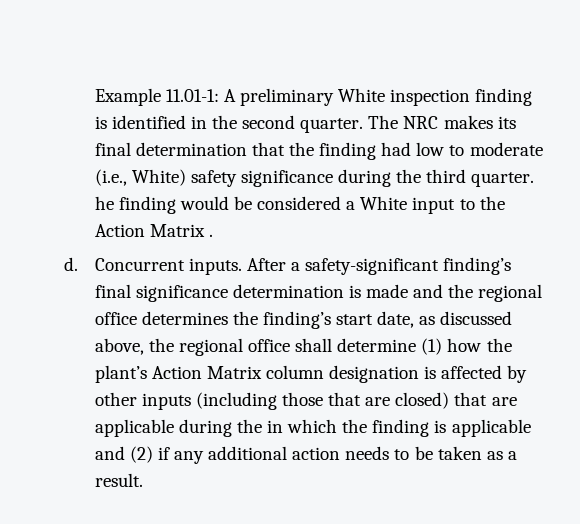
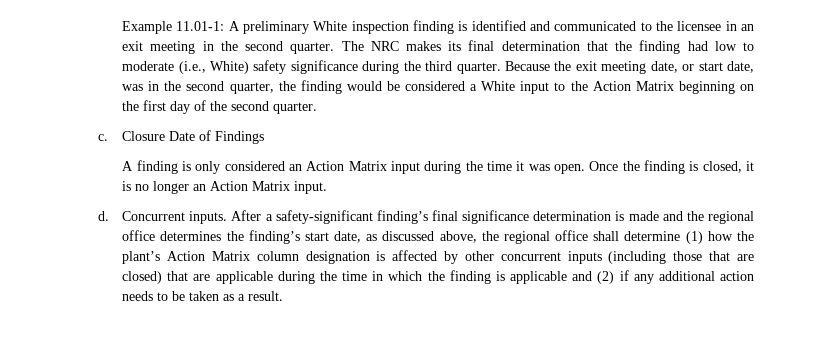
(186, 122) none -> [530,21,754,31] [122,41,196,54] and communicated to the licensee in an exit meeting
[94,196,114,210] he -> [505,61,754,74] [122,81,296,94] Because the exit meeting date, or start date, was in the second quarter, the
[208,234,213,237] . -> [678,81,755,94] [122,100,318,114] [97,130,265,144] [122,160,755,174] [122,181,328,194] beginning on the first day of the second quarter. // c. Closure Date of Findings // A finding is only considered an Action Matrix input during the time it was open. Once the finding is closed, it is no longer an Action Matrix input.
(137, 399) none -> [500,252,561,261] concurrent
(262, 426) none -> [342,271,368,281] time

